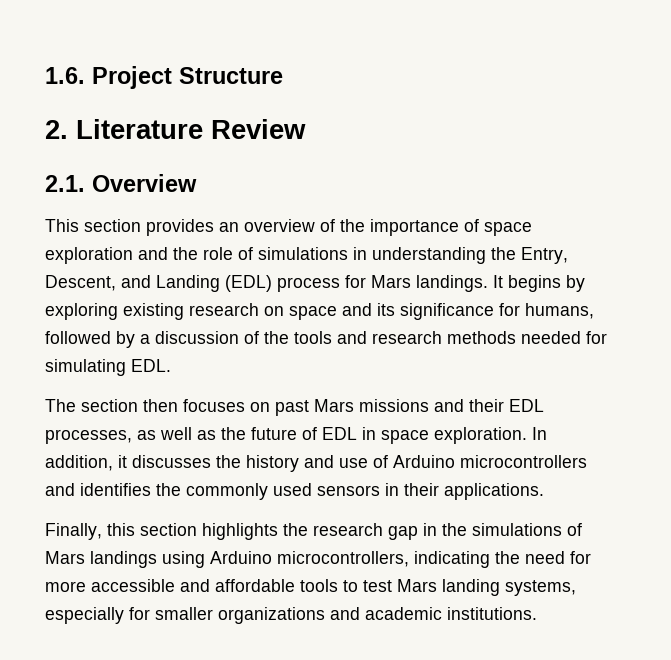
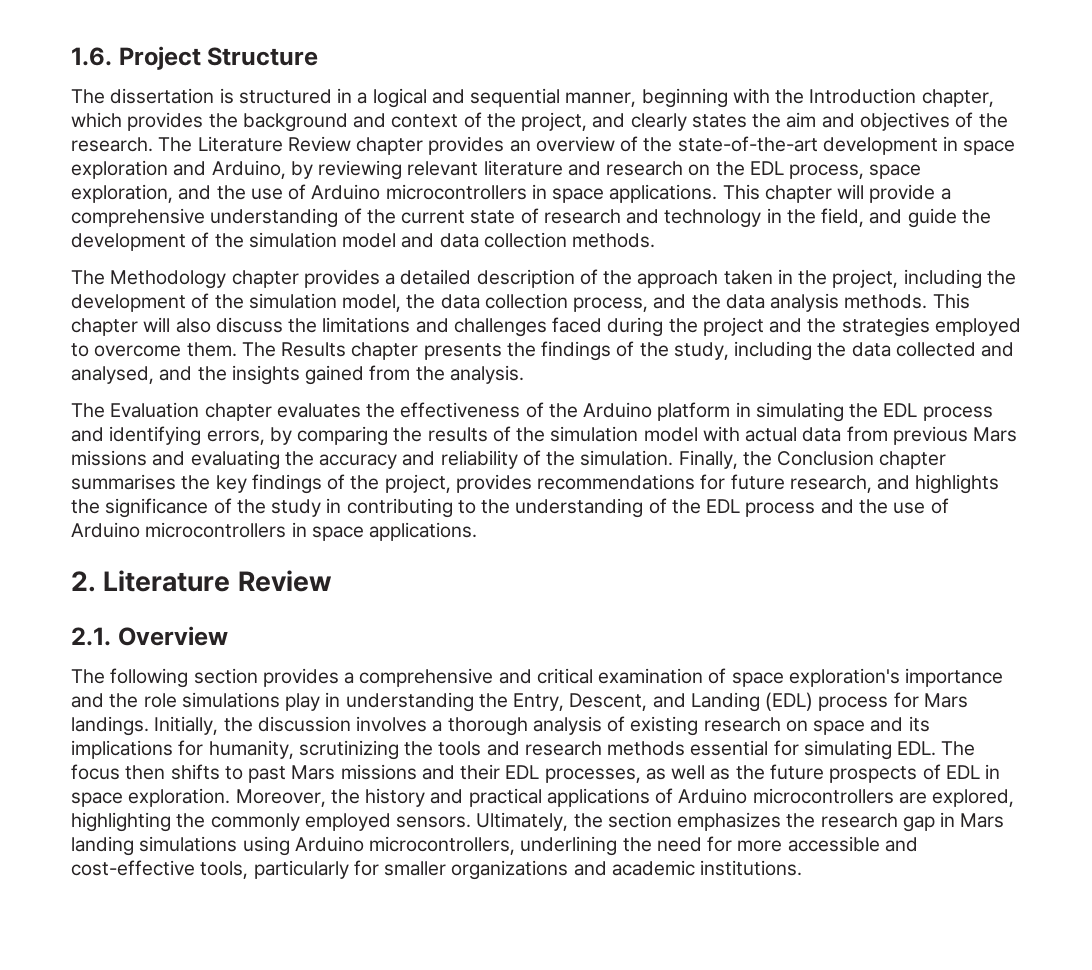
(283, 75) none -> [71,88,994,108] [71,112,1008,132] [71,136,1016,155] [71,160,922,180] [71,184,951,203] [71,208,991,228] [71,232,656,251] [71,269,1016,289] [71,293,970,312] [71,317,1021,337] [71,341,1015,361] [71,365,524,385] [71,402,993,422] [71,426,1018,446] [71,450,947,470] [71,474,1000,494] [71,498,949,518] [71,522,478,541] // The dissertation is structured in a logical and sequential manner, beginning with the Introduction chapter, which provides the background and context of the project, and clearly states the aim and objectives of the research. The Literature Review chapter provides an overview of the state-of-the-art development in space exploration and Arduino, by reviewing relevant literature and research on the EDL process, space exploration, and the use of Arduino microcontrollers in space applications. This chapter will provide a comprehensive understanding of the current state of research and technology in the field, and guide the development of the simulation model and data collection methods. // The Methodology chapter provides a detailed description of the approach taken in the project, including the development of the simulation model, the data collection process, and the data analysis methods. This chapter will also discuss the limitations and challenges faced during the project and the strategies employed to overcome them. The Results chapter presents the findings of the study, including the data collected and analysed, and the insights gained from the analysis. // The Evaluation chapter evaluates the effectiveness of the Arduino platform in simulating the EDL process and identifying errors, by comparing the results of the simulation model with actual data from previous Mars missions and evaluating the accuracy and reliability of the simulation. Finally, the Conclusion chapter summarises the key findings of the project, provides recommendations for future research, and highlights the significance of the study in contributing to the understanding of the EDL process and the use of Arduino microcontrollers in space applications.
[45,219,532,236] [45,247,133,264] This section provides an overview of the importance of space exploration -> [71,668,1004,688] The following section provides a comprehensive and critical examination of space exploration's importance
[238,247,348,260] of simulations -> [181,692,321,711] simulations play
[493,275,585,292] [45,303,118,320] It begins by exploring -> [154,716,626,736] Initially, the discussion involves a thorough analysis of
[400,303,594,320] [45,331,259,348] significance for humans, followed by a discussion of -> [71,740,399,760] implications for humanity, scrutinizing
[521,331,581,344] needed -> [690,740,769,756] essential
[45,399,270,412] // The section then focuses on -> [941,741,976,756] [71,764,243,780] The focus then shifts to
(297, 433) none -> [829,766,918,783] prospects
[532,427,547,440] [45,455,211,471] In addition, it discusses -> [235,789,326,807] Moreover,
[339,455,587,468] [45,483,544,500] [45,523,582,540] [45,551,157,568] use of Arduino microcontrollers and identifies the commonly used sensors in their applications. // Finally, this section highlights the research gap in the simulations of Mars landings -> [468,788,1015,807] [71,812,1005,832] [71,836,238,856] practical applications of Arduino microcontrollers are explored, highlighting the commonly employed sensors. Ultimately, the section emphasizes the research gap in Mars landing simulations
[414,551,490,568] indicating -> [520,836,618,856] underlining
[215,579,576,596] [45,607,124,624] affordable tools to test Mars landing systems, especially -> [71,860,349,879] cost-effective tools, particularly

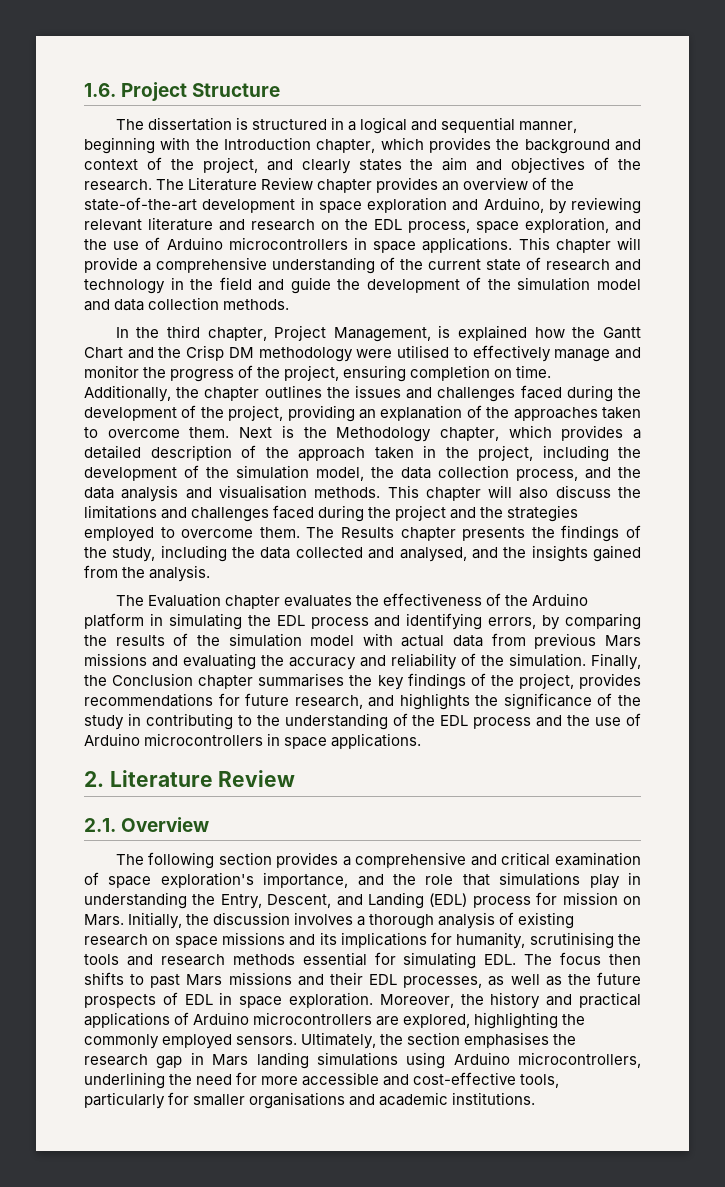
[821,208,865,227] field, -> [219,277,252,290] field
[71,270,299,289] The Methodology chapter -> [115,325,641,342] [84,345,642,362] [84,365,552,382] [84,385,641,402] [84,405,641,422] [84,425,552,442] In the third chapter, Project Management, is explained how the Gantt Chart and the Crisp DM methodology were utilised to effectively manage and monitor the progress of the project, ensuring completion on time. Additionally, the chapter outlines the issues and challenges faced during the development of the project, providing an explanation of the approaches taken to overcome them. Next is the Methodology chapter, which
(840, 302) none -> [185,485,307,499] and visualisation
[905,668,1004,687] importance -> [263,872,349,888] importance,
(177, 700) none -> [462,874,490,886] that
[923,693,968,708] [71,716,149,736] Mars landings. -> [562,892,641,905] [84,914,124,926] mission on Mars.
(866, 727) none -> [221,932,285,945] missions
[298,740,399,760] scrutinizing -> [529,932,614,949] scrutinising
[677,812,782,831] emphasizes -> [464,1032,550,1048] emphasises
[451,860,569,880] organizations -> [249,1092,346,1109] organisations

